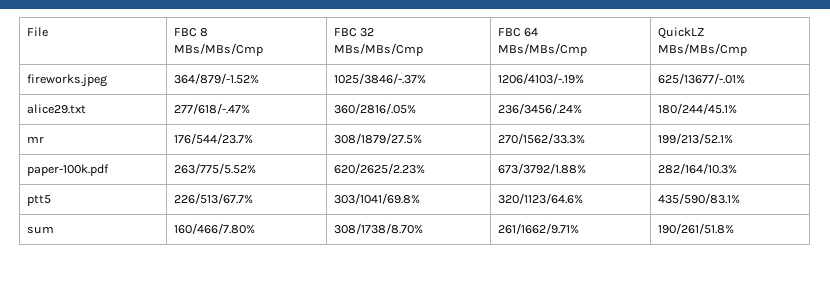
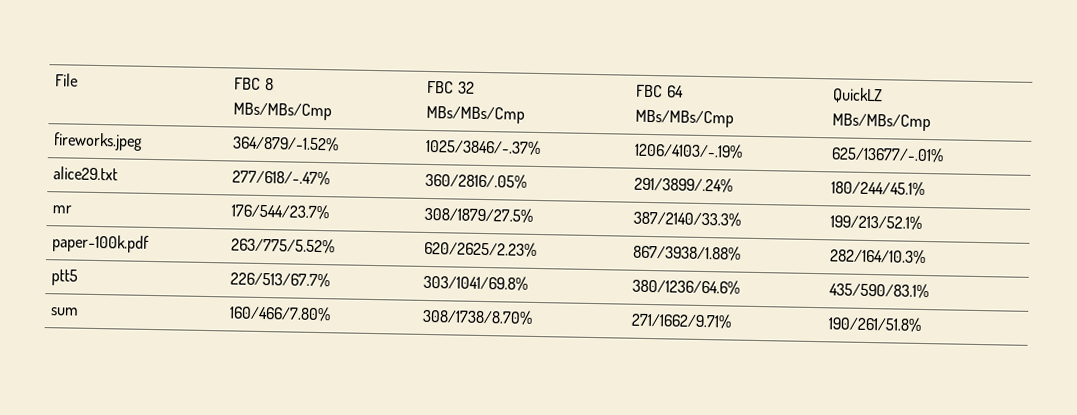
[497,103,582,114] 236/3456/.24% -> [634,176,734,193] 291/3899/.24%
[497,133,585,144] 270/1562/33.3% -> [633,210,742,227] 387/2140/33.3%
[497,163,586,174] 673/3792/1.88% -> [633,244,742,261] 867/3938/1.88%
[497,193,583,204] 320/1123/64.6% -> [632,278,741,295] 380/1236/64.6%
[497,223,579,234] 261/1662/9.71% -> [631,312,733,329] 271/1662/9.71%

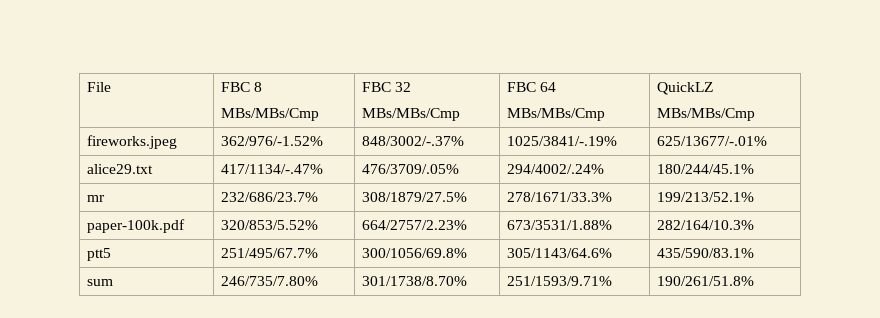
[233,135,340,152] [425,138,542,156] [634,142,744,159] 364/879/-1.52% | 1025/3846/-.37% | 1206/4103/-.19% -> [220,136,323,146] [361,136,464,146] [506,136,617,146] 362/976/-1.52% | 848/3002/-.37% | 1025/3841/-.19%
[232,169,331,186] [425,172,528,189] [634,176,734,193] 277/618/-.47% | 360/2816/.05% | 291/3899/.24% -> [220,164,323,174] [361,164,459,174] [506,164,604,174] 417/1134/-.47% | 476/3709/.05% | 294/4002/.24%
[231,203,331,220] 176/544/23.7% -> [220,192,318,202] 232/686/23.7%
[633,210,742,227] 387/2140/33.3% -> [506,192,612,202] 278/1671/33.3%
[231,237,336,254] [424,240,538,257] [633,244,742,261] 263/775/5.52% | 620/2625/2.23% | 867/3938/1.88% -> [220,220,318,230] [361,220,467,230] [506,220,612,230] 320/853/5.52% | 664/2757/2.23% | 673/3531/1.88%
[230,271,331,288] [423,274,529,291] [632,278,741,295] 226/513/67.7% | 303/1041/69.8% | 380/1236/64.6% -> [220,248,318,258] [361,248,467,258] [506,248,612,258] 251/495/67.7% | 300/1056/69.8% | 305/1143/64.6%
[229,305,332,322] [422,308,534,325] [631,312,733,329] 160/466/7.80% | 308/1738/8.70% | 271/1662/9.71% -> [220,276,318,286] [361,276,467,286] [506,276,612,286] 246/735/7.80% | 301/1738/8.70% | 251/1593/9.71%

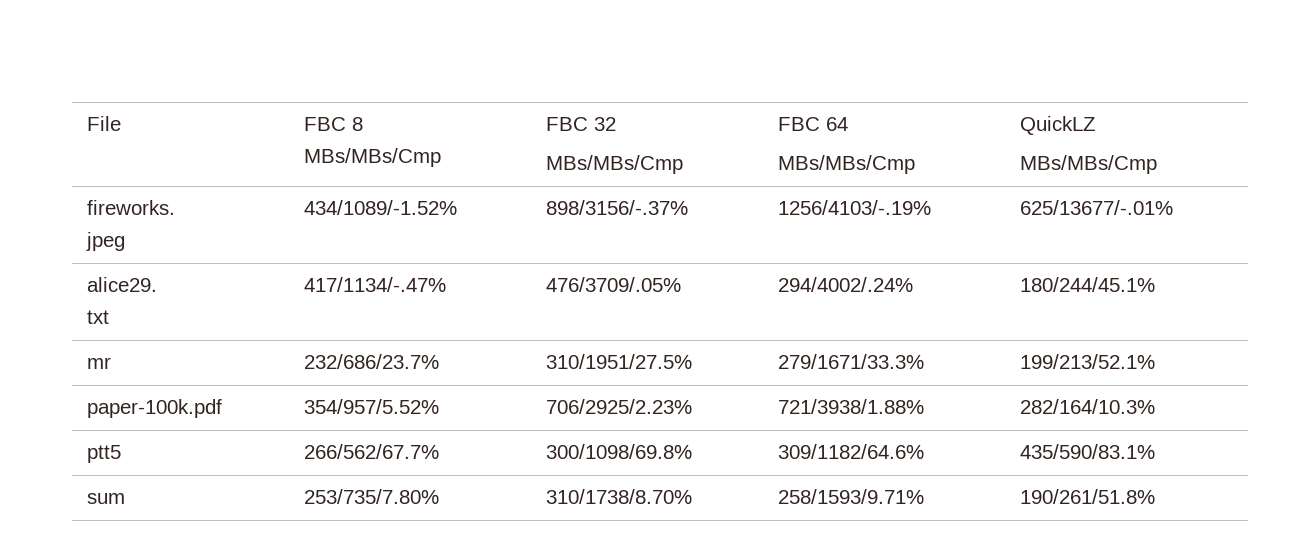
[86,135,177,149] [220,136,323,146] [361,136,464,146] [506,136,617,146] fireworks.jpeg | 362/976/-1.52% | 848/3002/-.37% | 1025/3841/-.19% -> [86,200,175,215] [85,232,125,251] [303,200,457,215] [545,200,688,215] [777,200,931,215] fireworks. // jpeg | 434/1089/-1.52% | 898/3156/-.37% | 1256/4103/-.19%
[86,164,153,174] alice29.txt -> [86,277,157,292] [86,310,109,324] alice29. // txt
[361,192,467,202] [506,192,612,202] 308/1879/27.5% | 278/1671/33.3% -> [545,354,692,369] [777,354,924,369] 310/1951/27.5% | 279/1671/33.3%
[220,220,318,230] [361,220,467,230] [506,220,612,230] 320/853/5.52% | 664/2757/2.23% | 673/3531/1.88% -> [303,399,439,414] [545,399,692,414] [777,399,924,414] 354/957/5.52% | 706/2925/2.23% | 721/3938/1.88%
[220,248,318,258] [361,248,467,258] [506,248,612,258] 251/495/67.7% | 300/1056/69.8% | 305/1143/64.6% -> [303,444,439,459] [545,444,692,459] [777,444,924,459] 266/562/67.7% | 300/1098/69.8% | 309/1182/64.6%
[220,276,318,286] [361,276,467,286] [506,276,612,286] 246/735/7.80% | 301/1738/8.70% | 251/1593/9.71% -> [303,489,439,504] [545,489,692,504] [777,489,924,504] 253/735/7.80% | 310/1738/8.70% | 258/1593/9.71%

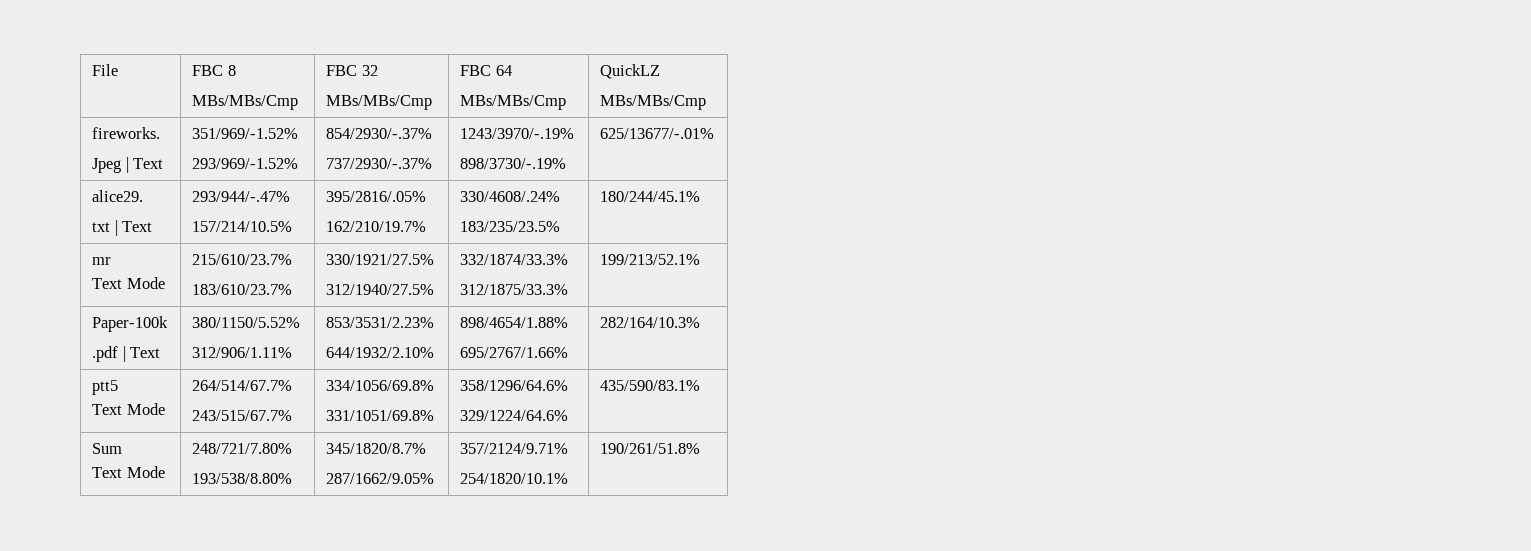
[85,232,125,251] [303,200,457,215] [545,200,688,215] [777,200,931,215] [1019,200,1173,215] [86,277,157,292] [86,310,109,324] [303,277,446,292] [545,277,681,292] [777,277,913,292] [1019,277,1155,292] [86,357,111,369] [303,354,439,369] [545,354,692,369] [777,354,924,369] [1019,354,1155,369] [86,399,222,418] [303,399,439,414] [545,399,692,414] [777,399,924,414] [1019,399,1155,414] [86,445,121,463] [303,444,439,459] [545,444,692,459] [777,444,924,459] [1019,444,1155,459] [86,493,125,504] [303,489,439,504] [545,489,692,504] [777,489,924,504] jpeg | 434/1089/-1.52% | 898/3156/-.37% | 1256/4103/-.19% | 625/13677/-.01% // alice29. // txt | 417/1134/-.47% | 476/3709/.05% | 294/4002/.24% | 180/244/45.1% // mr | 232/686/23.7% | 310/1951/27.5% | 279/1671/33.3% | 199/213/52.1% // paper-100k.pdf | 354/957/5.52% | 706/2925/2.23% | 721/3938/1.88% | 282/164/10.3% // ptt5 | 266/562/67.7% | 300/1098/69.8% | 309/1182/64.6% | 435/590/83.1% // sum | 253/735/7.80% | 310/1738/8.70% | 258/1593/9.71% -> [92,157,164,173] [192,128,299,139] [192,158,299,169] [326,128,433,139] [326,158,433,169] [460,128,575,139] [460,158,567,169] [600,128,715,139] [92,190,144,202] [92,220,153,236] [192,191,291,202] [192,221,293,232] [326,191,427,202] [326,221,427,232] [460,191,561,202] [460,221,561,232] [600,191,701,202] [92,257,112,265] [92,277,165,289] [192,254,293,265] [192,284,293,295] [326,254,435,265] [326,284,435,295] [460,254,569,265] [460,284,569,295] [600,254,701,265] [92,316,169,332] [92,346,161,362] [192,317,301,328] [192,347,293,358] [326,317,435,328] [326,347,435,358] [460,317,569,328] [460,347,569,358] [600,317,701,328] [92,380,119,395] [92,403,165,415] [192,380,293,391] [192,410,293,421] [326,380,435,391] [326,410,435,421] [460,380,569,391] [460,410,569,421] [600,380,701,391] [92,443,123,454] [92,466,165,478] [192,443,293,454] [192,473,293,484] [326,443,427,454] [326,473,435,484] [460,443,569,454] [460,473,569,484] Jpeg | Text | 351/969/-1.52% // 293/969/-1.52% | 854/2930/-.37% // 737/2930/-.37% | 1243/3970/-.19% // 898/3730/-.19% | 625/13677/-.01% // alice29. // txt | Text | 293/944/-.47% // 157/214/10.5% | 395/2816/.05% // 162/210/19.7% | 330/4608/.24% // 183/235/23.5% | 180/244/45.1% // mr // Text Mode | 215/610/23.7% // 183/610/23.7% | 330/1921/27.5% // 312/1940/27.5% | 332/1874/33.3% // 312/1875/33.3% | 199/213/52.1% // Paper-100k // .pdf | Text | 380/1150/5.52% // 312/906/1.11% | 853/3531/2.23% // 644/1932/2.10% | 898/4654/1.88% // 695/2767/1.66% | 282/164/10.3% // ptt5 // Text Mode | 264/514/67.7% // 243/515/67.7% | 334/1056/69.8% // 331/1051/69.8% | 358/1296/64.6% // 329/1224/64.6% | 435/590/83.1% // Sum // Text Mode | 248/721/7.80% // 193/538/8.80% | 345/1820/8.7% // 287/1662/9.05% | 357/2124/9.71% // 254/1820/10.1%

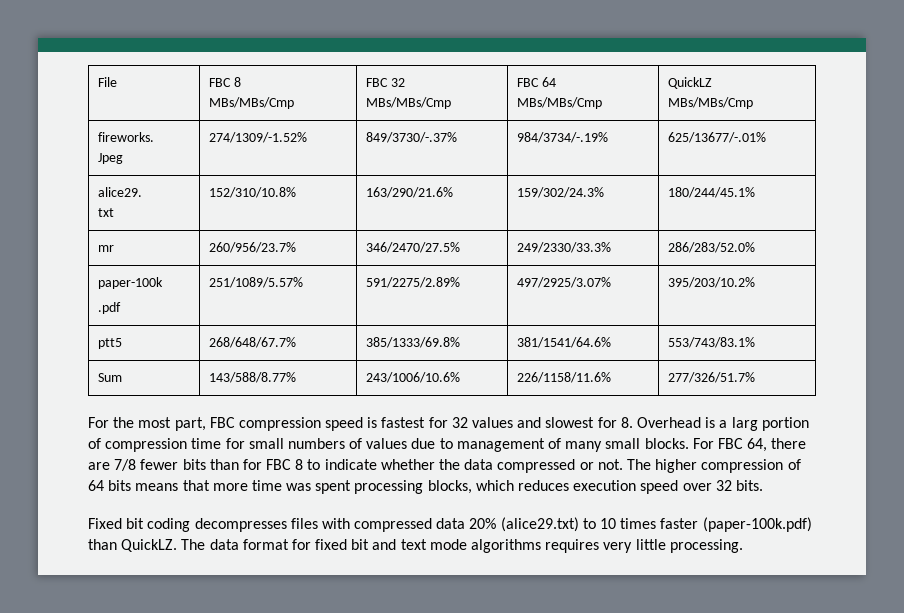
[125,157,164,173] [192,128,299,139] [192,158,299,169] [326,128,433,139] [326,158,433,169] [460,128,575,139] [460,158,567,169] [600,128,715,139] [92,190,144,202] [92,220,153,236] [192,191,291,202] [192,221,293,232] [326,191,427,202] [326,221,427,232] [460,191,561,202] [460,221,561,232] [600,191,701,202] [92,257,112,265] [92,277,165,289] [192,254,293,265] [192,284,293,295] [326,254,435,265] [326,284,435,295] [460,254,569,265] [460,284,569,295] [600,254,701,265] [92,316,169,332] [92,346,161,362] [192,317,301,328] [192,347,293,358] [326,317,435,328] [326,347,435,358] [460,317,569,328] [460,347,569,358] [600,317,701,328] [92,380,119,395] [92,403,165,415] [192,380,293,391] [192,410,293,421] [326,380,435,391] [326,410,435,421] [460,380,569,391] [460,410,569,421] [600,380,701,391] [92,443,123,454] [92,466,165,478] [192,443,293,454] [192,473,293,484] [326,443,427,454] [326,473,435,484] [460,443,569,454] [460,473,569,484] [600,443,701,454] | Text | 351/969/-1.52% // 293/969/-1.52% | 854/2930/-.37% // 737/2930/-.37% | 1243/3970/-.19% // 898/3730/-.19% | 625/13677/-.01% // alice29. // txt | Text | 293/944/-.47% // 157/214/10.5% | 395/2816/.05% // 162/210/19.7% | 330/4608/.24% // 183/235/23.5% | 180/244/45.1% // mr // Text Mode | 215/610/23.7% // 183/610/23.7% | 330/1921/27.5% // 312/1940/27.5% | 332/1874/33.3% // 312/1875/33.3% | 199/213/52.1% // Paper-100k // .pdf | Text | 380/1150/5.52% // 312/906/1.11% | 853/3531/2.23% // 644/1932/2.10% | 898/4654/1.88% // 695/2767/1.66% | 282/164/10.3% // ptt5 // Text Mode | 264/514/67.7% // 243/515/67.7% | 334/1056/69.8% // 331/1051/69.8% | 358/1296/64.6% // 329/1224/64.6% | 435/590/83.1% // Sum // Text Mode | 248/721/7.80% // 193/538/8.80% | 345/1820/8.7% // 287/1662/9.05% | 357/2124/9.71% // 254/1820/10.1% | 190/261/51.8% -> [209,132,308,143] [366,132,458,143] [517,132,609,143] [668,132,767,143] [98,187,143,197] [98,208,115,217] [209,187,297,198] [366,187,454,198] [517,187,605,198] [668,187,756,198] [98,245,115,252] [209,242,297,253] [366,242,461,253] [517,242,612,253] [668,242,756,253] [98,277,164,289] [98,302,122,314] [209,277,304,288] [366,277,461,288] [517,277,612,288] [668,277,756,288] [98,338,123,349] [209,337,297,348] [366,337,461,348] [517,337,612,348] [668,337,756,348] [98,373,123,382] [209,372,297,383] [366,372,461,383] [517,372,612,383] [668,372,756,383] [88,417,809,431] [88,438,807,452] [88,459,801,473] [88,480,763,494] [88,517,812,532] [88,539,743,553] | 274/1309/-1.52% | 849/3730/-.37% | 984/3734/-.19% | 625/13677/-.01% // alice29. // txt | 152/310/10.8% | 163/290/21.6% | 159/302/24.3% | 180/244/45.1% // mr | 260/956/23.7% | 346/2470/27.5% | 249/2330/33.3% | 286/283/52.0% // paper-100k // .pdf | 251/1089/5.57% | 591/2275/2.89% | 497/2925/3.07% | 395/203/10.2% // ptt5 | 268/648/67.7% | 385/1333/69.8% | 381/1541/64.6% | 553/743/83.1% // Sum | 143/588/8.77% | 243/1006/10.6% | 226/1158/11.6% | 277/326/51.7% // For the most part, FBC compression speed is fastest for 32 values and slowest for 8. Overhead is a larg portion of compression time for small numbers of values due to management of many small blocks. For FBC 64, there are 7/8 fewer bits than for FBC 8 to indicate whether the data compressed or not. The higher compression of 64 bits means that more time was spent processing blocks, which reduces execution speed over 32 bits. // Fixed bit coding decompresses files with compressed data 20% (alice29.txt) to 10 times faster (paper-100k.pdf) than QuickLZ. The data format for fixed bit and text mode algorithms requires very little processing.

